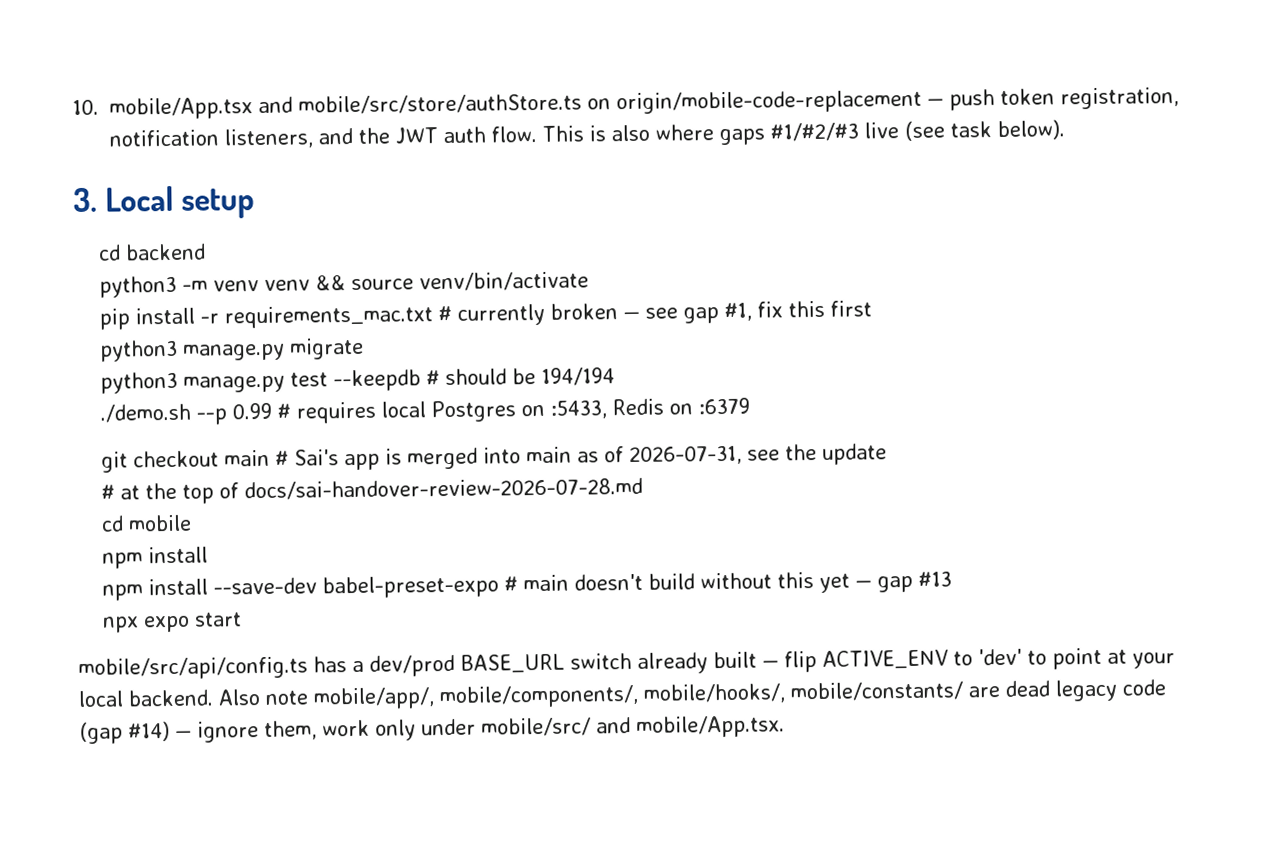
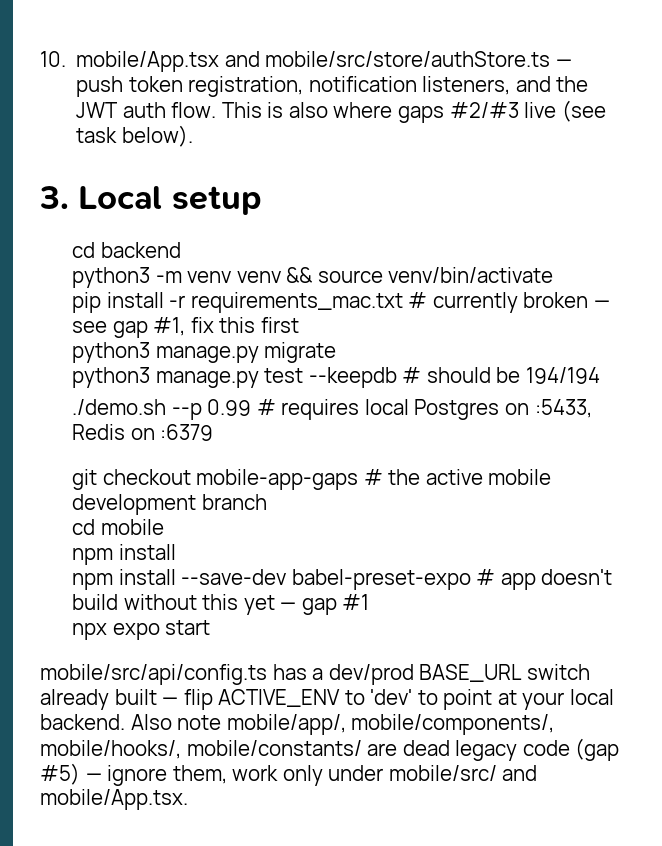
[587,89,922,115] on origin/mobile-code-replacement -> (551, 59) none
[769,122,859,142] #1/#2/#3 -> [449,102,519,118] #2/#3
[224,443,888,471] [101,477,644,504] main # Sai's app is merged into main as of 2026-07-31, see the update // # at the top of docs/sai-handover-review-2026-07-28.md -> [196,469,552,490] [72,494,267,515] mobile-app-gaps # the active mobile development branch
[523,574,570,592] main -> [500,573,536,590] app
[918,571,953,587] #13 -> [342,594,370,610] #1
[128,721,170,742] #14) -> [40,763,80,785] #5)

